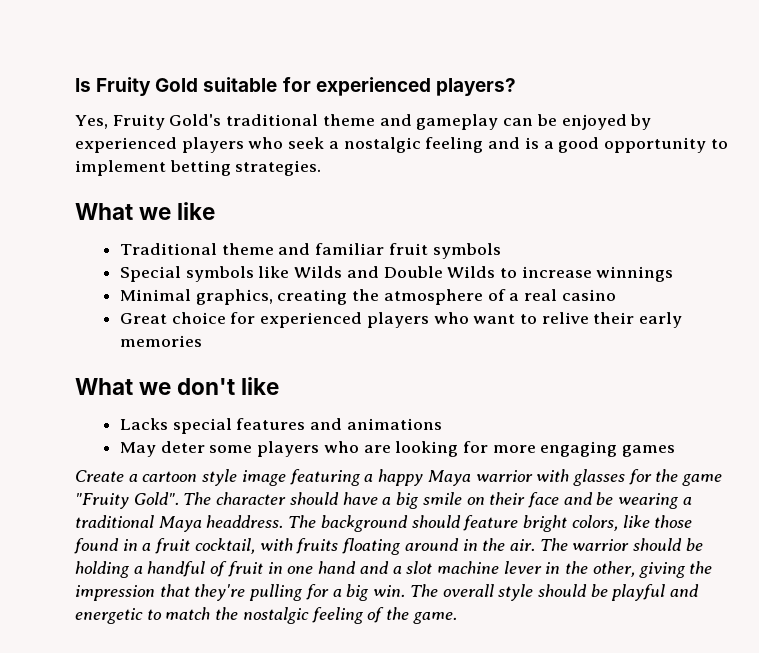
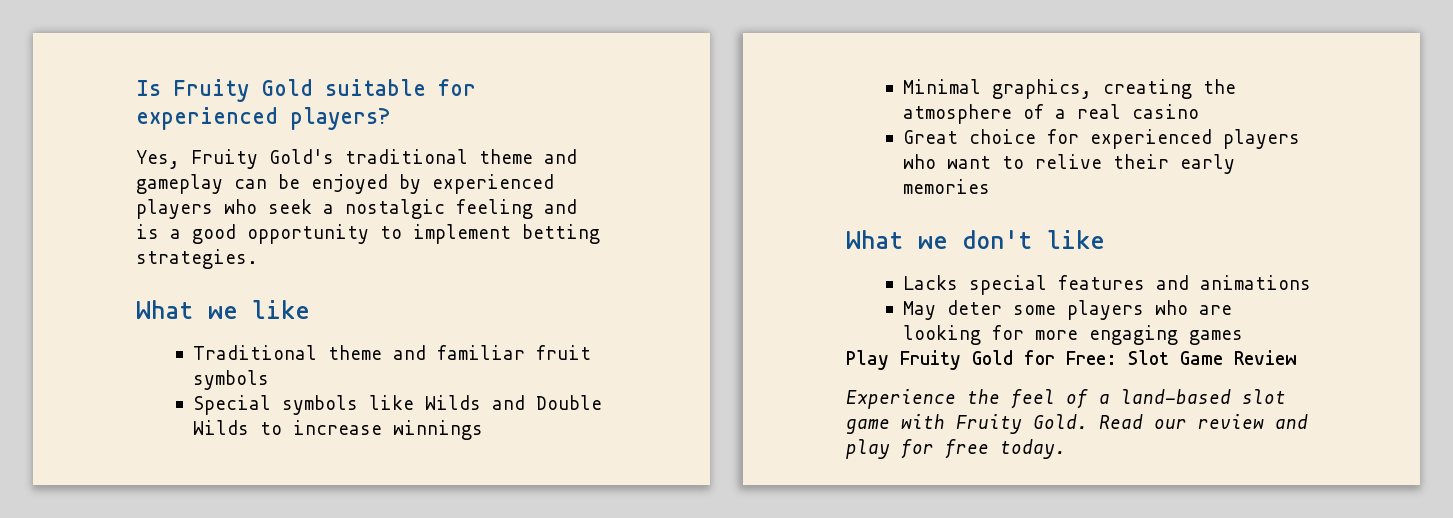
[75,469,723,486] [75,492,692,509] [75,515,693,532] [74,538,703,555] [75,561,713,578] [75,584,700,601] [75,607,457,624] Create a cartoon style image featuring a happy Maya warrior with glasses for the game "Fruity Gold". The character should have a big smile on their face and be wearing a traditional Maya headdress. The background should feature bright colors, like those found in a fruit cocktail, with fruits floating around in the air. The warrior should be holding a handful of fruit in one hand and a slot machine lever in the other, giving the impression that they're pulling for a big win. The overall style should be playful and energetic to match the nostalgic feeling of the game. -> [846,350,1297,370] [846,389,1286,409] [846,414,1308,434] [846,439,1066,459] Play Fruity Gold for Free: Slot Game Review // Experience the feel of a land-based slot game with Fruity Gold. Read our review and play for free today.

